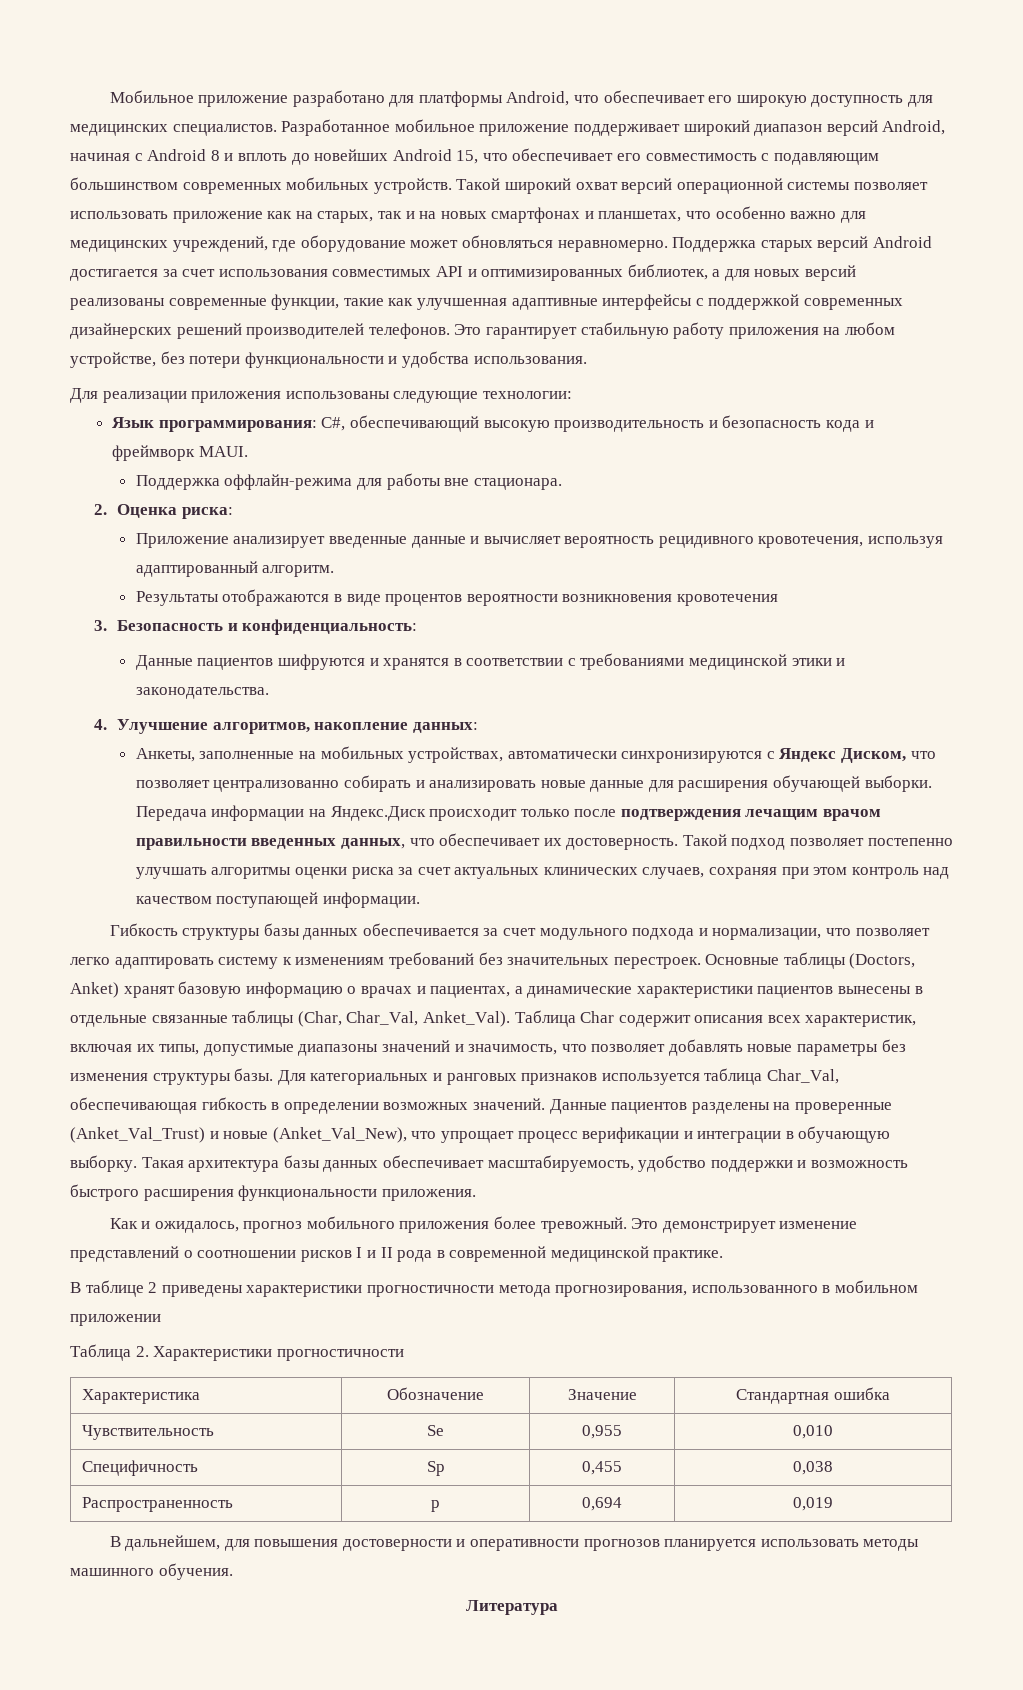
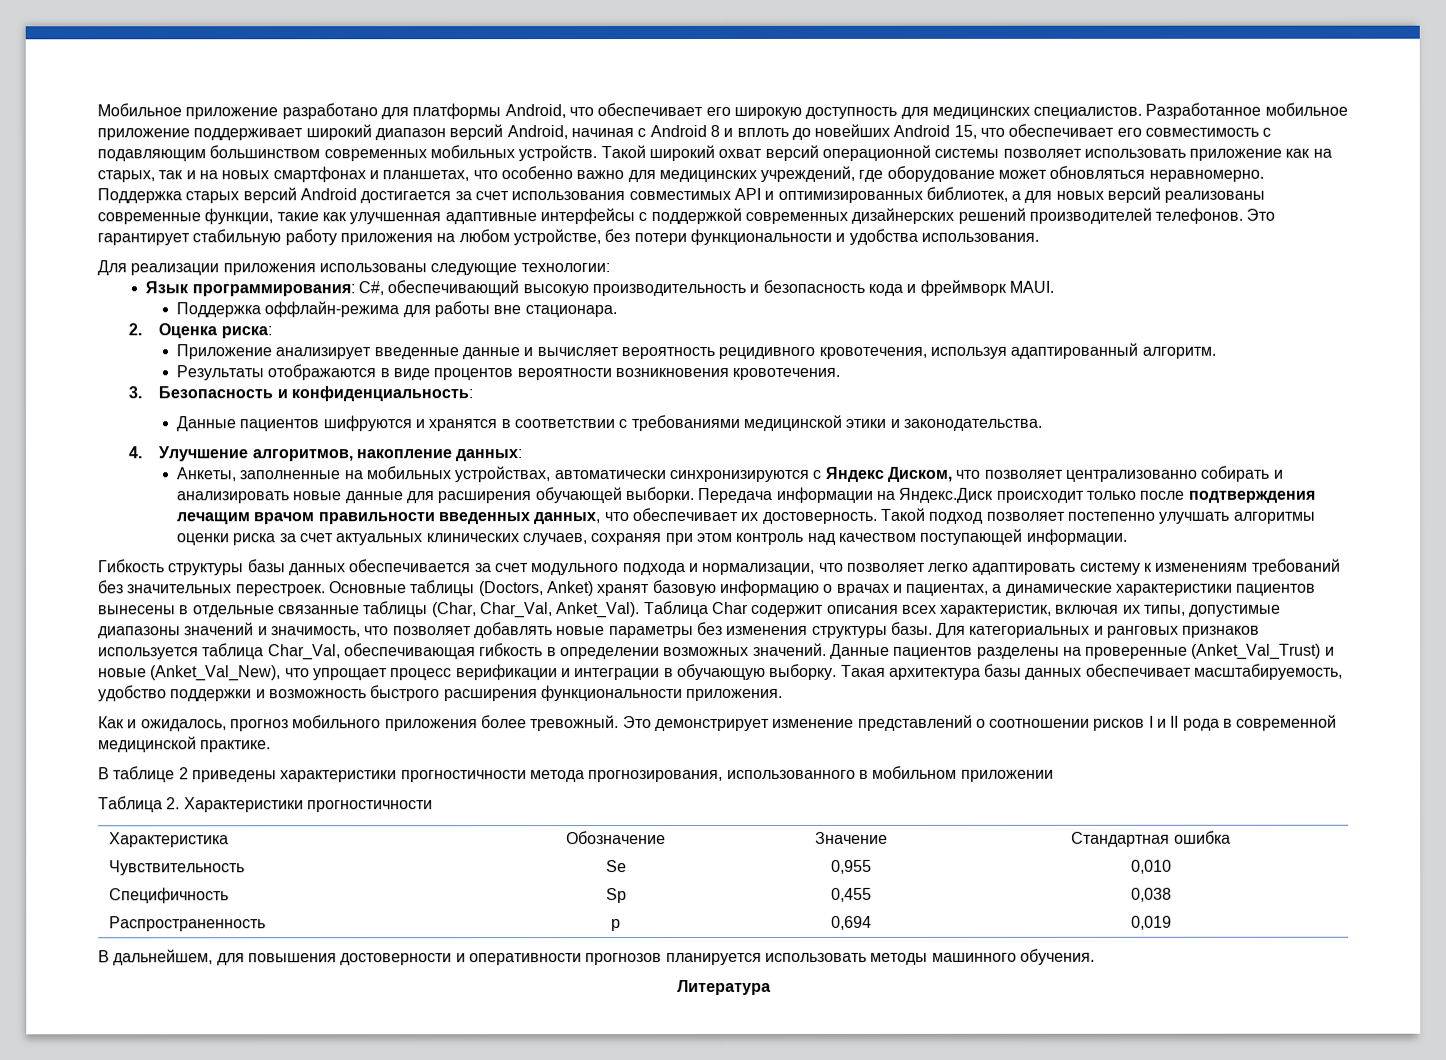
[676,594,778,606] кровотечения -> [732,367,841,380] кровотечения.

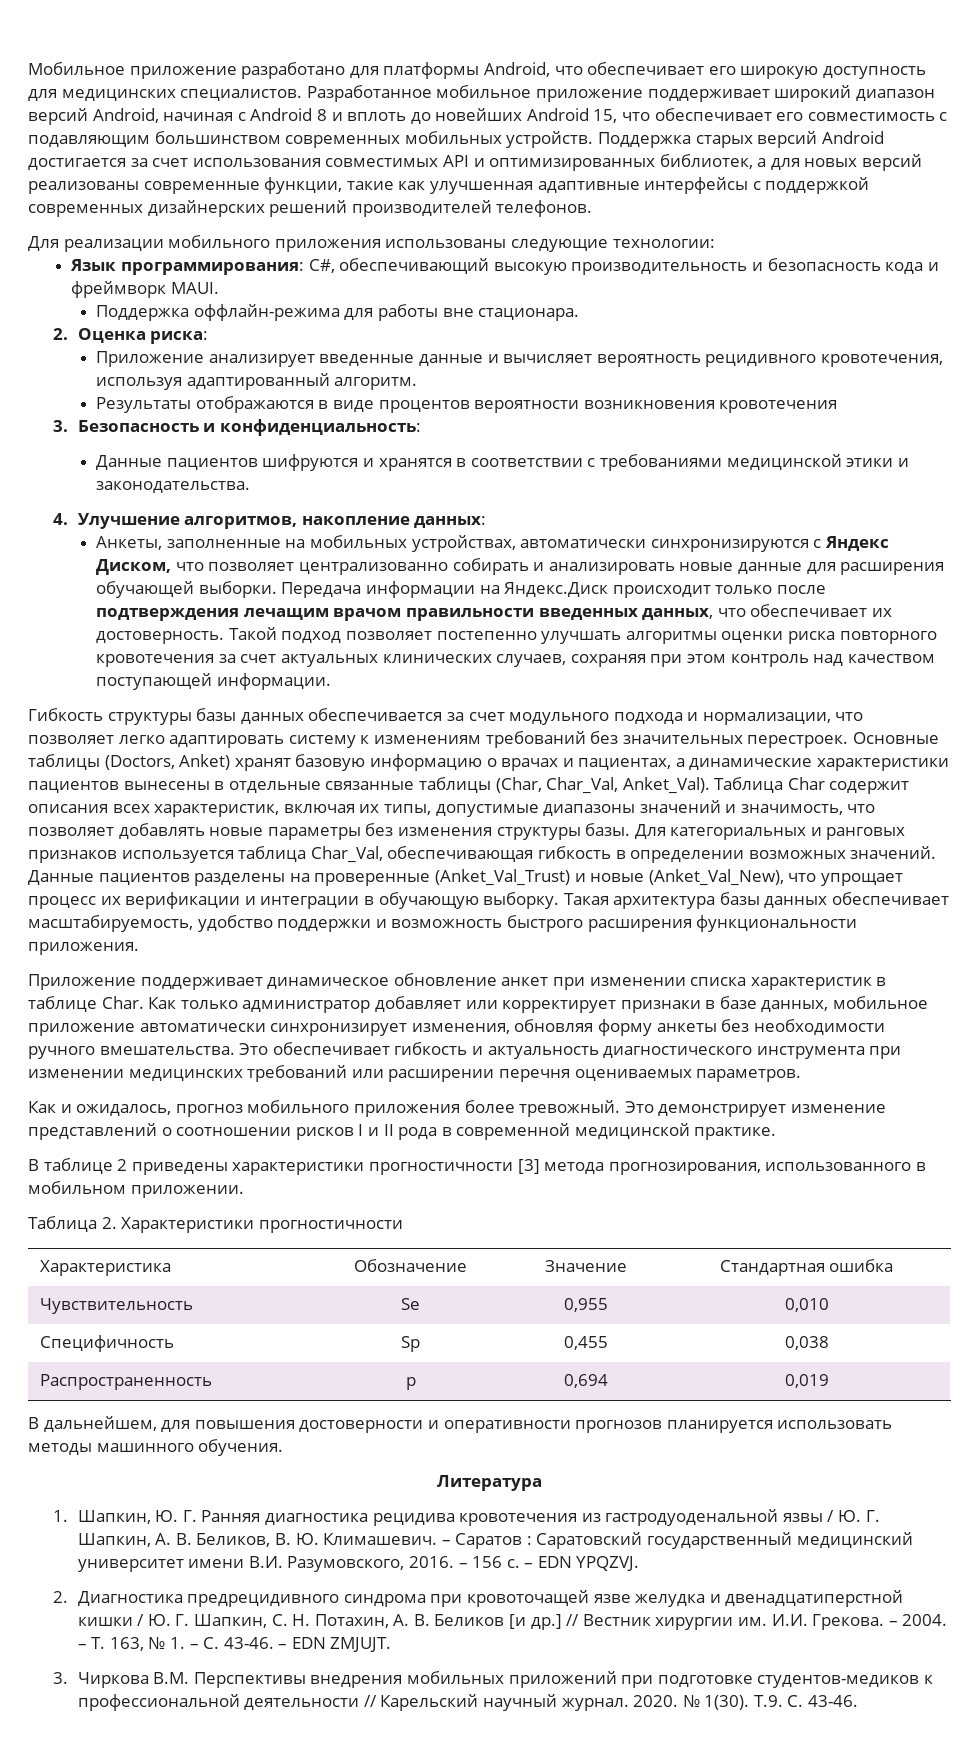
[600,144,1332,162] [97,165,1264,183] Такой широкий охват версий операционной системы позволяет использовать приложение как на старых, так и на новых смартфонах и планшетах, что особенно важно для медицинских учреждений, где оборудование может обновляться неравномерно. -> (594, 139) none
[1246,208,1276,221] [97,228,1039,246] Это гарантирует стабильную работу приложения на любом устройстве, без потери функциональности и удобства использования. -> (593, 208) none
(220, 269) none -> [168,235,271,248] мобильного
[732,367,841,380] кровотечения. -> [719,400,838,413] кровотечения
(277, 539) none -> [839,631,937,644] [96,654,215,667] повторного кровотечения
(453, 674) none -> [100,896,121,905] их
(784, 695) none -> [28,973,887,990] [28,996,929,1013] [28,1019,885,1036] [28,1042,902,1059] [28,1065,802,1082] // Приложение поддерживает динамическое обновление анкет при изменении списка характеристик в таблице Char. Как только администратор добавляет или корректирует признаки в базе данных, мобильное приложение автоматически синхронизирует изменения, обновляя форму анкеты без необходимости ручного вмешательства. Это обеспечивает гибкость и актуальность диагностического инструмента при изменении медицинских требований или расширении перечня оцениваемых параметров.
(527, 776) none -> [517,1159,540,1174] [3]
[960,769,1054,782] приложении -> [130,1185,244,1198] приложении.
(771, 987) none -> [52,1509,880,1526] [77,1532,913,1549] [77,1556,640,1572] [52,1590,904,1607] [77,1614,948,1630] [77,1637,392,1652] [52,1671,933,1688] [77,1694,859,1711] // 1. Шапкин, Ю. Г. Ранняя диагностика рецидива кровотечения из гастродуоденальной язвы / Ю. Г. Шапкин, А. В. Беликов, В. Ю. Климашевич. – Саратов : Саратовский государственный медицинский университет имени В.И. Разумовского, 2016. – 156 с. – EDN YPQZVJ. // 2. Диагностика предрецидивного синдрома при кровоточащей язве желудка и двенадцатиперстной кишки / Ю. Г. Шапкин, С. Н. Потахин, А. В. Беликов [и др.] // Вестник хирургии им. И.И. Грекова. – 2004. – Т. 163, № 1. – С. 43-46. – EDN ZMJUJT. // 3. Чиркова В.М. Перспективы внедрения мобильных приложений при подготовке студентов-медиков к профессиональной деятельности // Карельский научный журнал. 2020. № 1(30). Т.9. С. 43-46.

